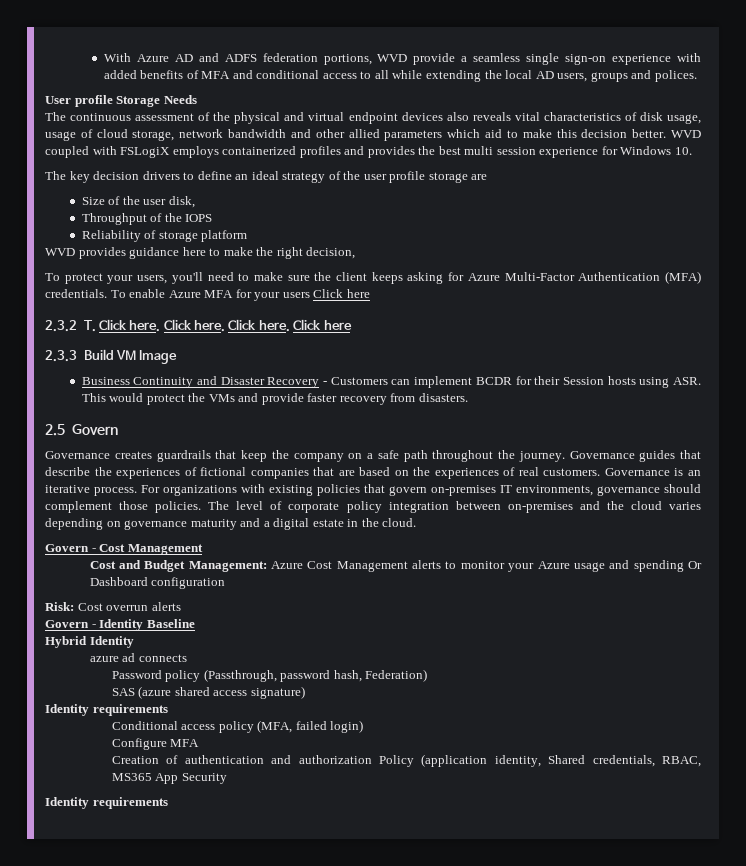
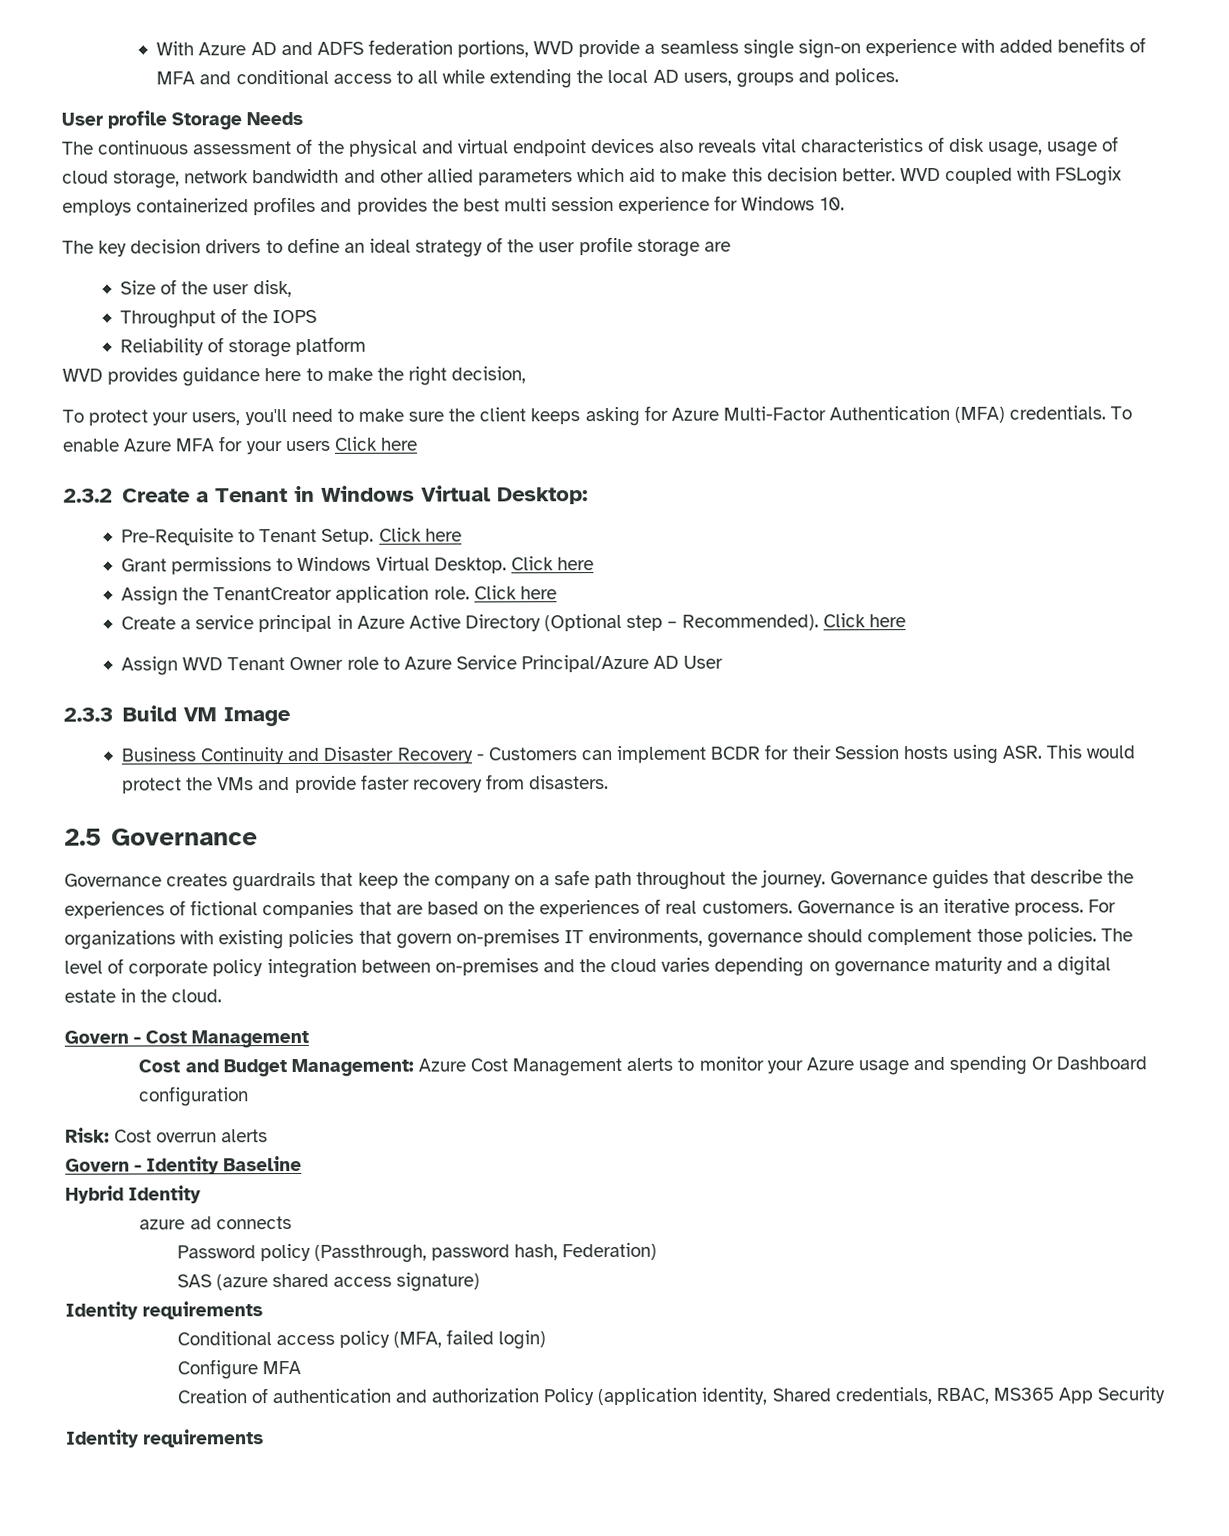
[120,147,171,158] FSLogiX -> [1055,166,1123,186] FSLogix
[83,319,352,332] T. Click here. Click here. Click here. Click here -> [121,485,588,505] [121,527,462,546] [121,556,595,575] [121,585,557,606] [121,613,906,633] [121,654,724,676] Create a Tenant in Windows Virtual Desktop: // Pre-Requisite to Tenant Setup. Click here // Grant permissions to Windows Virtual Desktop. Click here // Assign the TenantCreator application role. Click here // Create a service principal in Azure Active Directory (Optional step – Recommended). Click here // Assign WVD Tenant Owner role to Azure Service Principal/Azure AD User
[71,424,118,435] Govern -> [110,828,258,846] Governance

